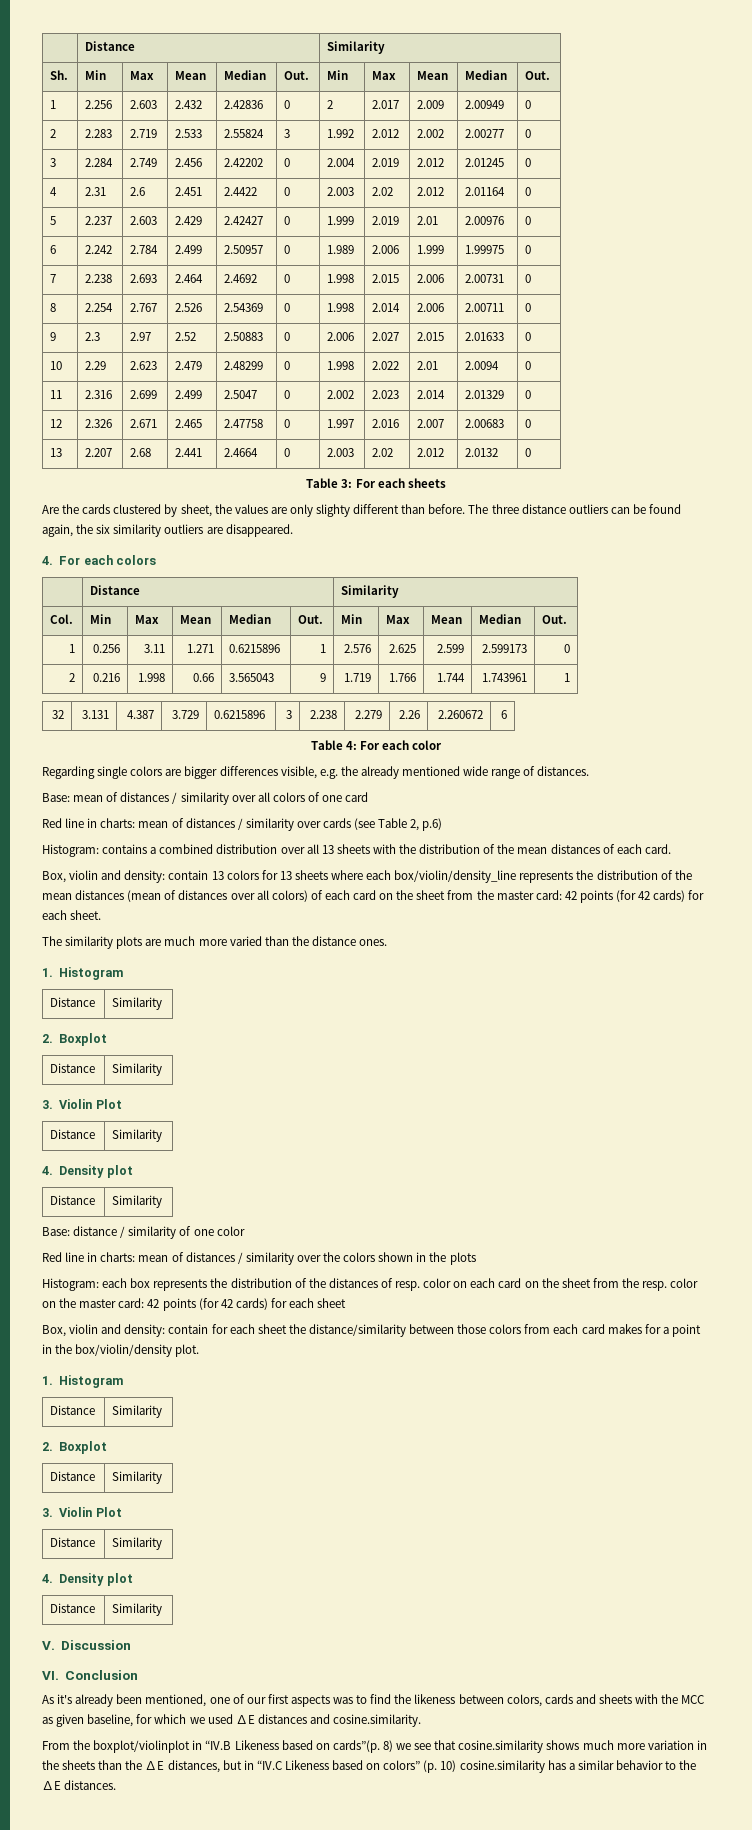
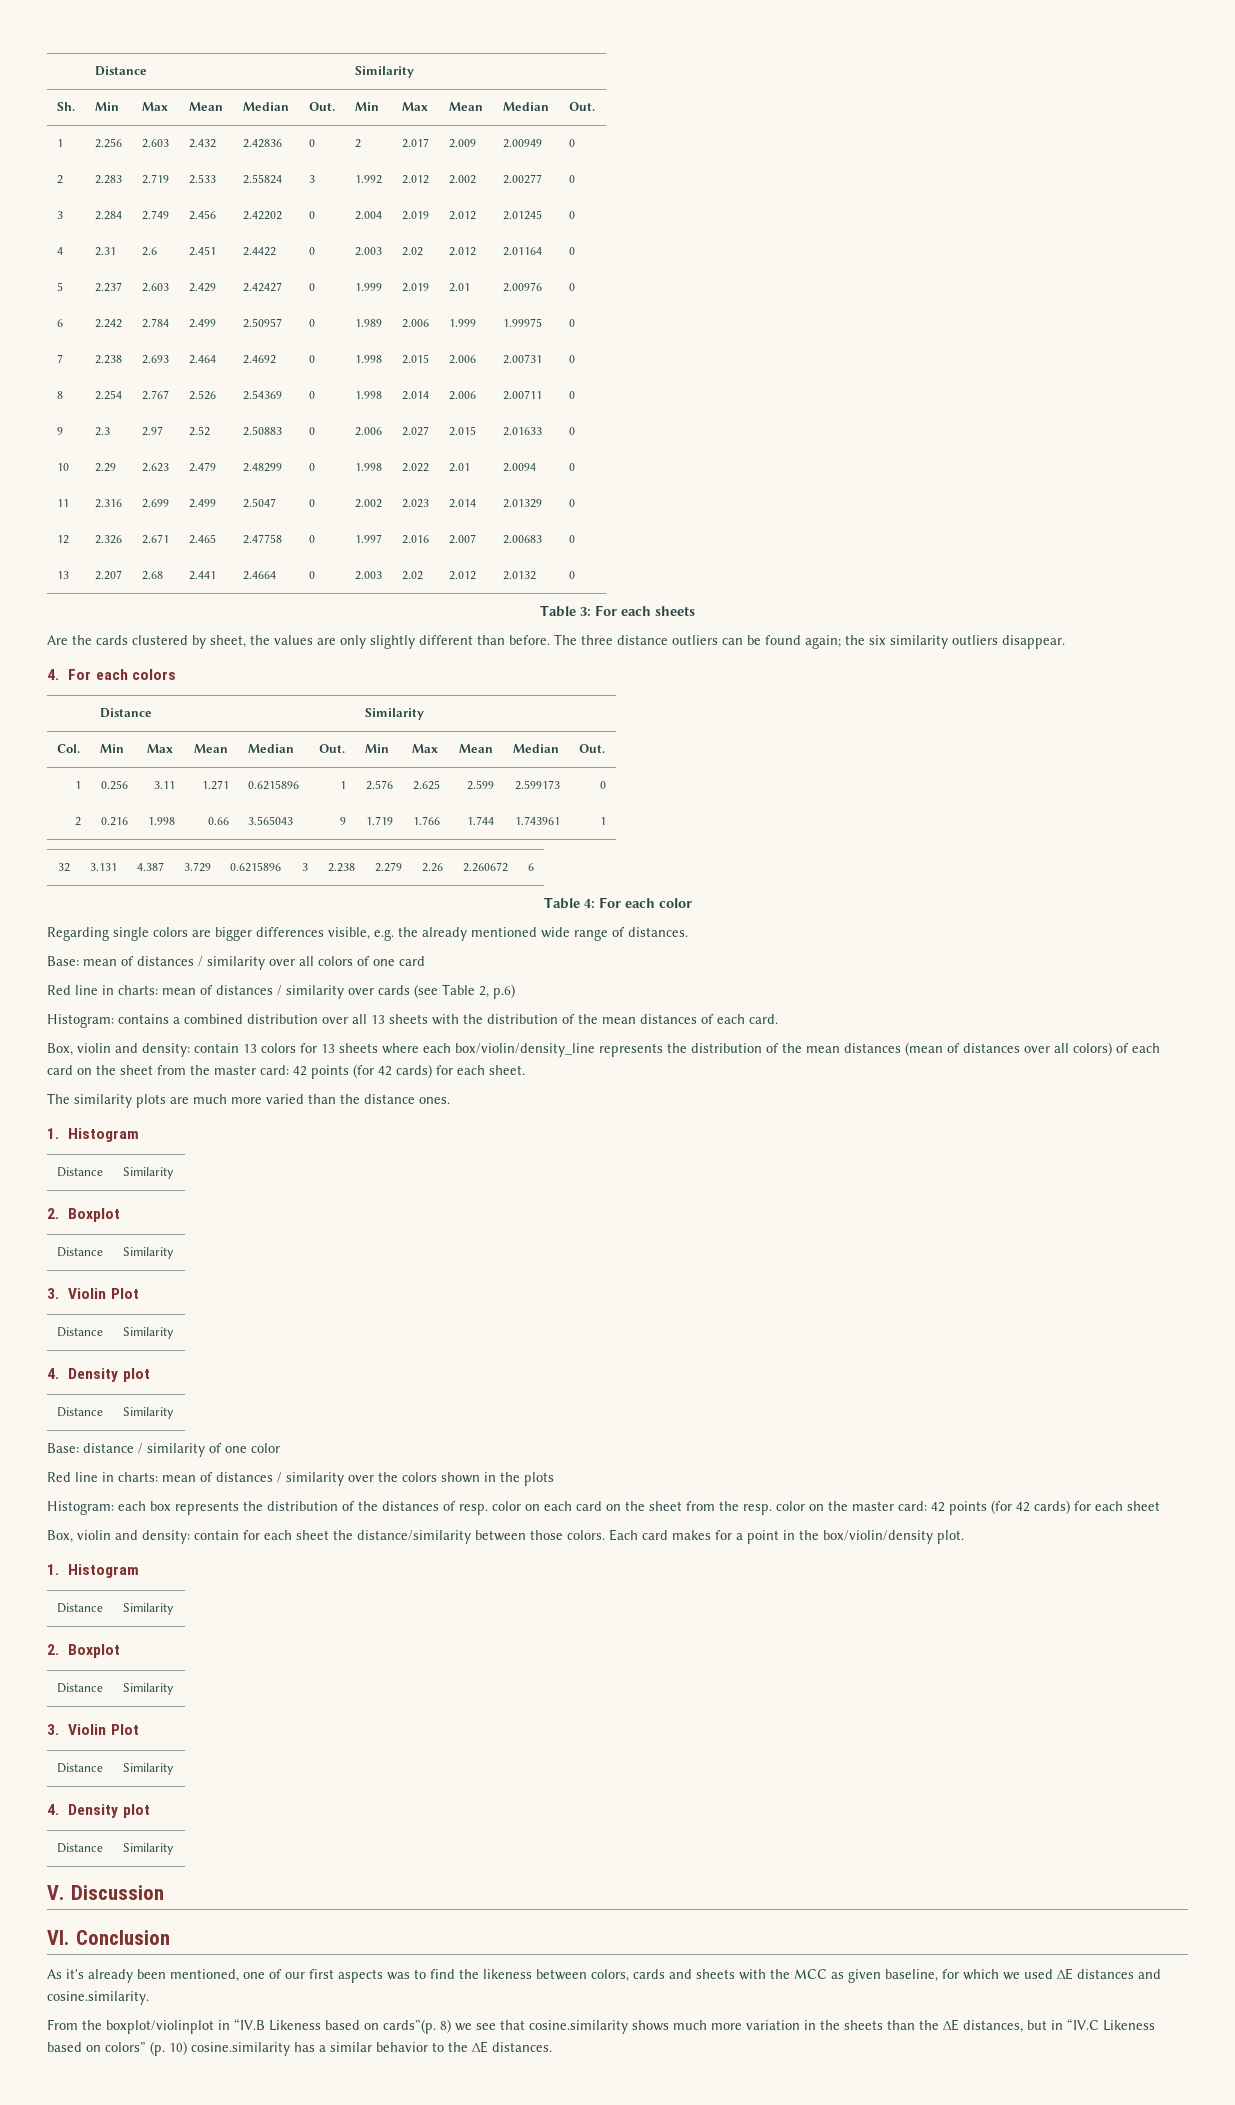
[316,504,351,517] slighty -> [370,635,415,649] slightly
[42,524,73,537] again, -> [805,635,841,649] again;
[206,524,293,537] are disappeared. -> [1002,635,1065,649] disappear.
[489,1324,579,1334] colors from each -> [567,1529,638,1541] colors. Each

